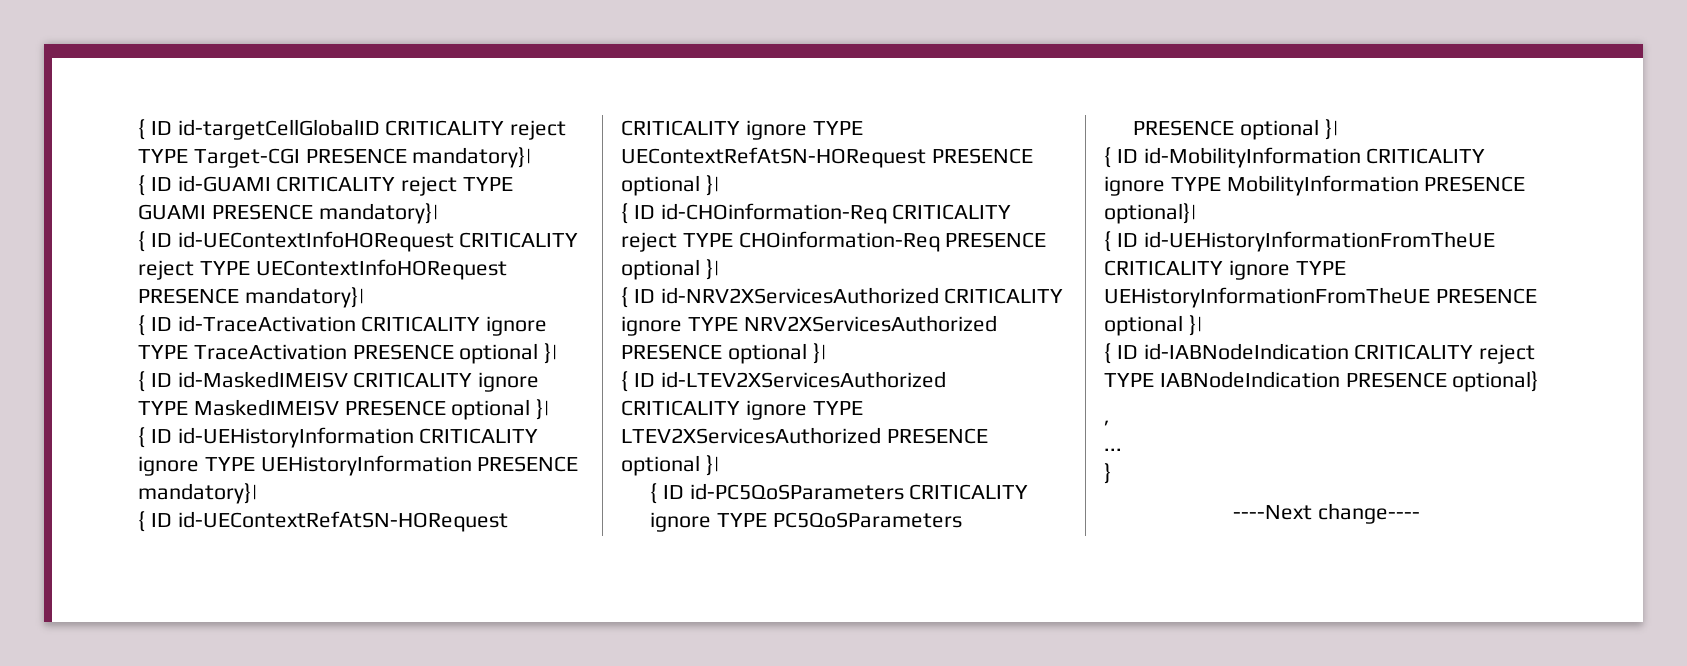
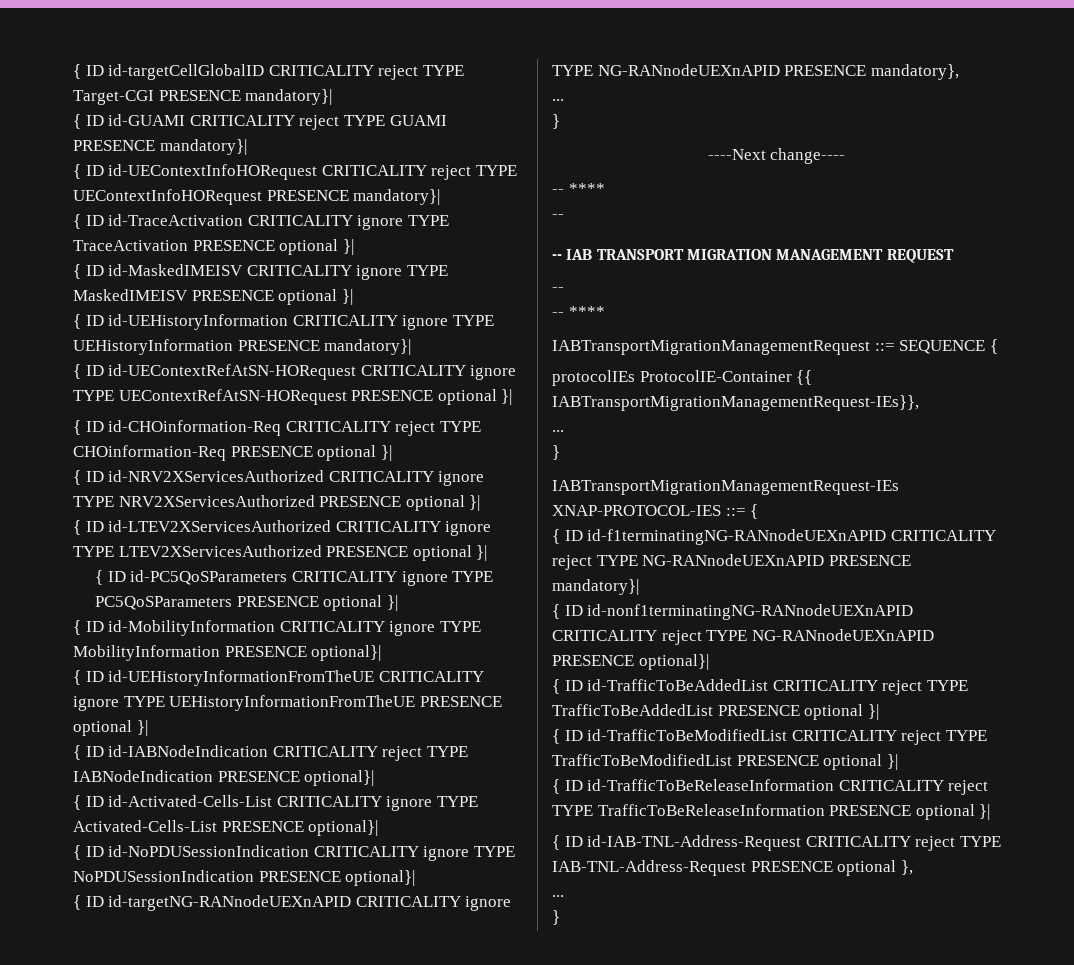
[1452,371,1539,392] [1104,420,1110,426] [1104,448,1122,451] [1104,463,1111,484] [1233,503,1420,524] optional} // , // ... // } // ----Next change---- -> [304,770,375,786] [73,795,478,811] [73,820,379,836] [73,845,515,861] [73,870,416,886] [73,895,512,911] [552,64,959,80] [552,99,564,101] [552,114,560,129] [707,148,846,164] [552,183,605,194] [552,214,564,219] [552,249,954,263] [552,287,564,292] [552,306,605,317] [552,339,998,355] [552,370,813,386] [552,395,919,411] [552,430,564,432] [552,445,560,460] [552,480,899,495] [552,504,759,519] [552,529,996,545] [552,554,911,570] [552,579,639,595] [552,604,914,620] [552,629,934,645] [552,654,709,670] [552,679,968,695] [552,704,879,720] [552,729,987,745] [552,754,898,770] [552,779,989,795] [552,804,991,820] [552,835,1001,851] [552,860,913,876] [552,895,564,897] [552,910,560,925] optional}| // { ID id-Activated-Cells-List CRITICALITY ignore TYPE Activated-Cells-List PRESENCE optional}| // { ID id-NoPDUSessionIndication CRITICALITY ignore TYPE NoPDUSessionIndication PRESENCE optional}| // { ID id-targetNG-RANnodeUEXnAPID CRITICALITY ignore TYPE NG-RANnodeUEXnAPID PRESENCE mandatory}, // ... // } // ----Next change---- // -- **** // -- // -- IAB TRANSPORT MIGRATION MANAGEMENT REQUEST // -- // -- **** // IABTransportMigrationManagementRequest ::= SEQUENCE { // protocolIEs ProtocolIE-Container {{ IABTransportMigrationManagementRequest-IEs}}, // ... // } // IABTransportMigrationManagementRequest-IEs XNAP-PROTOCOL-IES ::= { // { ID id-f1terminatingNG-RANnodeUEXnAPID CRITICALITY reject TYPE NG-RANnodeUEXnAPID PRESENCE mandatory}| // { ID id-nonf1terminatingNG-RANnodeUEXnAPID CRITICALITY reject TYPE NG-RANnodeUEXnAPID PRESENCE optional}| // { ID id-TrafficToBeAddedList CRITICALITY reject TYPE TrafficToBeAddedList PRESENCE optional }| // { ID id-TrafficToBeModifiedList CRITICALITY reject TYPE TrafficToBeModifiedList PRESENCE optional }| // { ID id-TrafficToBeReleaseInformation CRITICALITY reject TYPE TrafficToBeReleaseInformation PRESENCE optional }| // { ID id-IAB-TNL-Address-Request CRITICALITY reject TYPE IAB-TNL-Address-Request PRESENCE optional }, // ... // }

